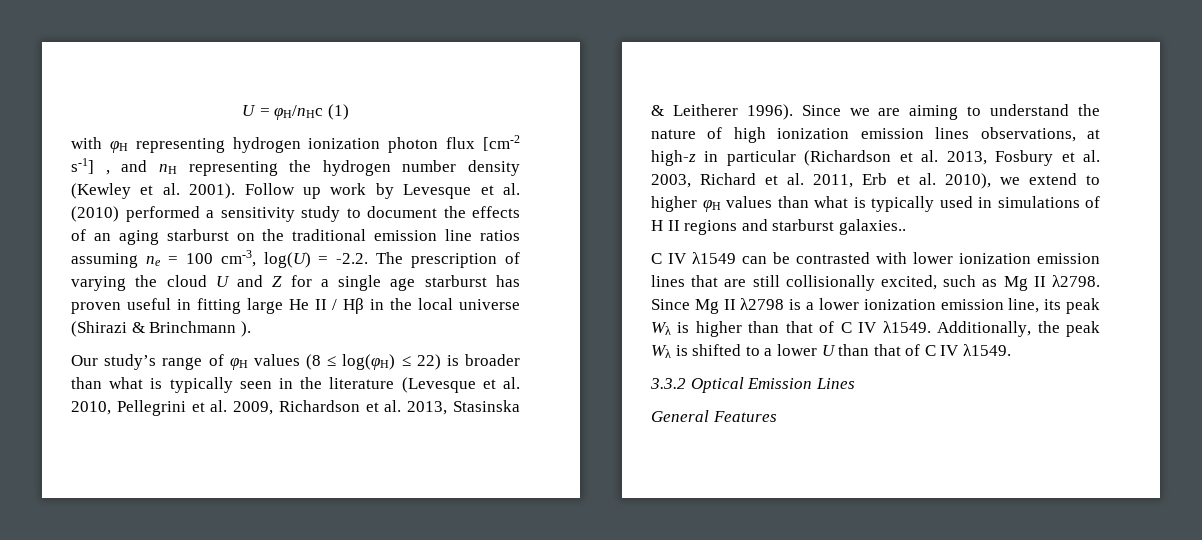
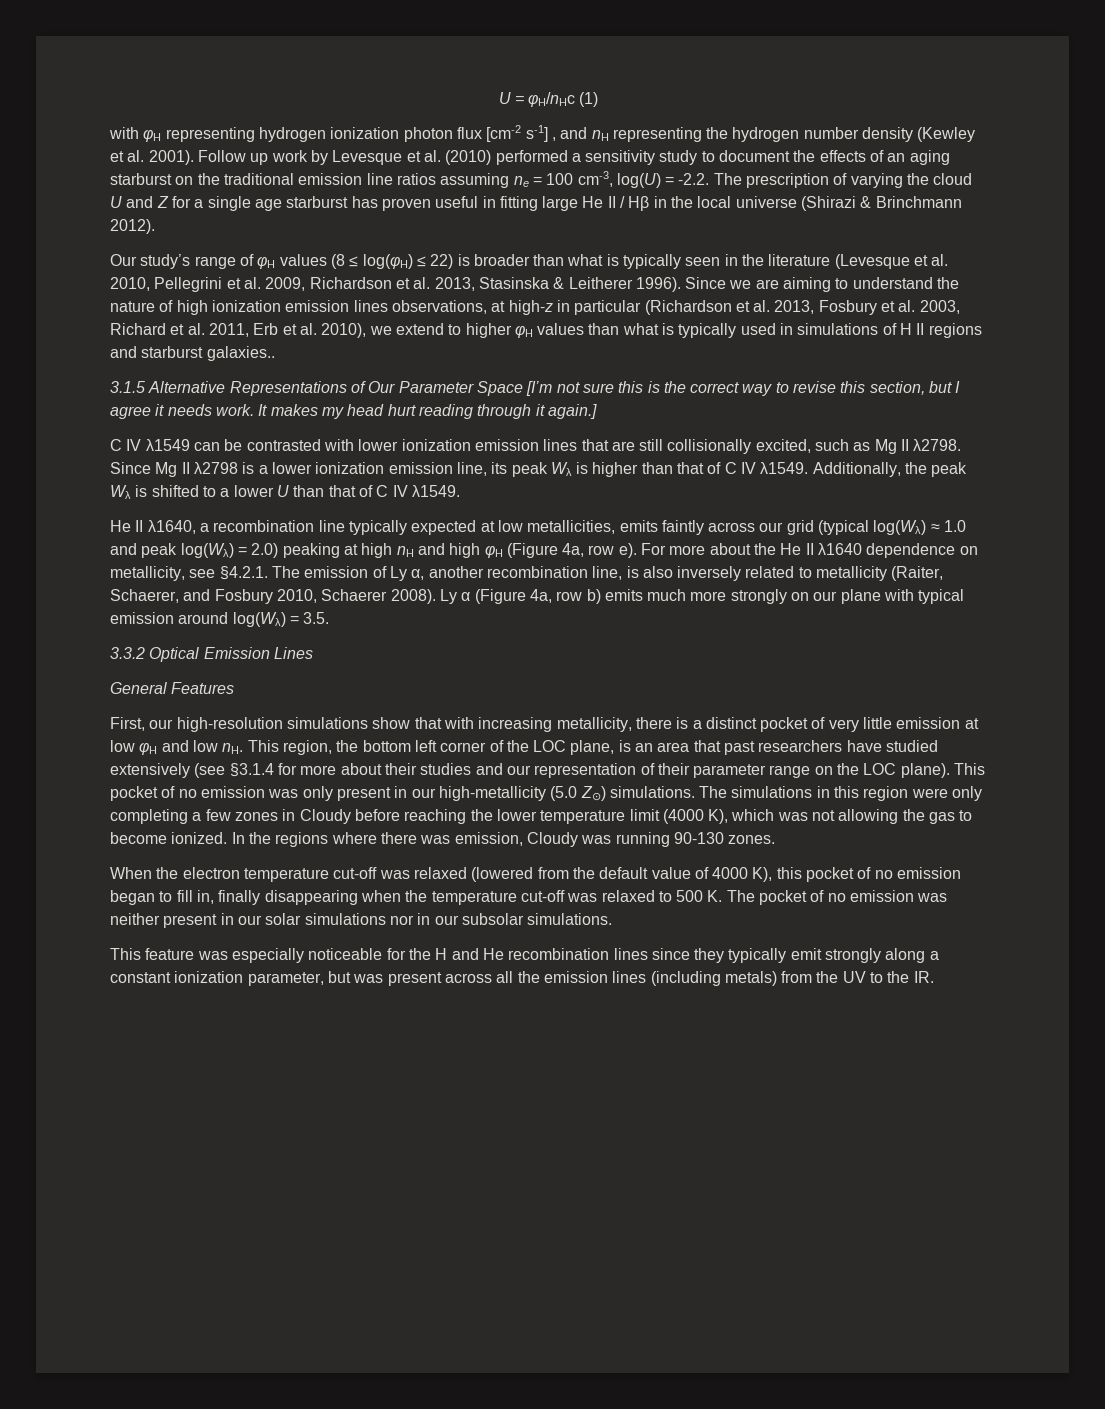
[240,321,251,337] ). -> [110,219,155,234] 2012).
(906, 227) none -> [110,381,961,396] [110,404,597,419] // 3.1.5 Alternative Representations of Our Parameter Space [I’m not sure this is the correct way to revise this section, but I agree it needs work. It makes my head hurt reading through it again.]
(1012, 350) none -> [110,520,967,535] [110,543,978,558] [110,566,944,581] [110,589,965,604] [110,612,330,627] // He II λ1640, a recombination line typically expected at low metallicities, emits faintly across our grid (typical log(Wλ) ≈ 1.0 and peak log(Wλ) = 2.0) peaking at high nH and high φH (Figure 4a, row e). For more about the He II λ1640 dependence on metallicity, see §4.2.1. The emission of Ly α, another recombination line, is also inversely related to metallicity (Raiter, Schaerer, and Fosbury 2010, Schaerer 2008). Ly α (Figure 4a, row b) emits much more strongly on our plane with typical emission around log(Wλ) = 3.5.
(777, 416) none -> [110,717,979,732] [110,740,939,755] [110,763,986,778] [110,786,983,801] [110,809,973,824] [110,832,776,847] [110,867,962,882] [110,890,948,905] [110,913,613,928] [110,948,939,963] [110,971,934,986] // First, our high-resolution simulations show that with increasing metallicity, there is a distinct pocket of very little emission at low φH and low nH. This region, the bottom left corner of the LOC plane, is an area that past researchers have studied extensively (see §3.1.4 for more about their studies and our representation of their parameter range on the LOC plane). This pocket of no emission was only present in our high-metallicity (5.0 Z⊙) simulations. The simulations in this region were only completing a few zones in Cloudy before reaching the lower temperature limit (4000 K), which was not allowing the gas to become ionized. In the regions where there was emission, Cloudy was running 90-130 zones. // When the electron temperature cut-off was relaxed (lowered from the default value of 4000 K), this pocket of no emission began to fill in, finally disappearing when the temperature cut-off was relaxed to 500 K. The pocket of no emission was neither present in our solar simulations nor in our subsolar simulations. // This feature was especially noticeable for the H and He recombination lines since they typically emit strongly along a constant ionization parameter, but was present across all the emission lines (including metals) from the UV to the IR.

